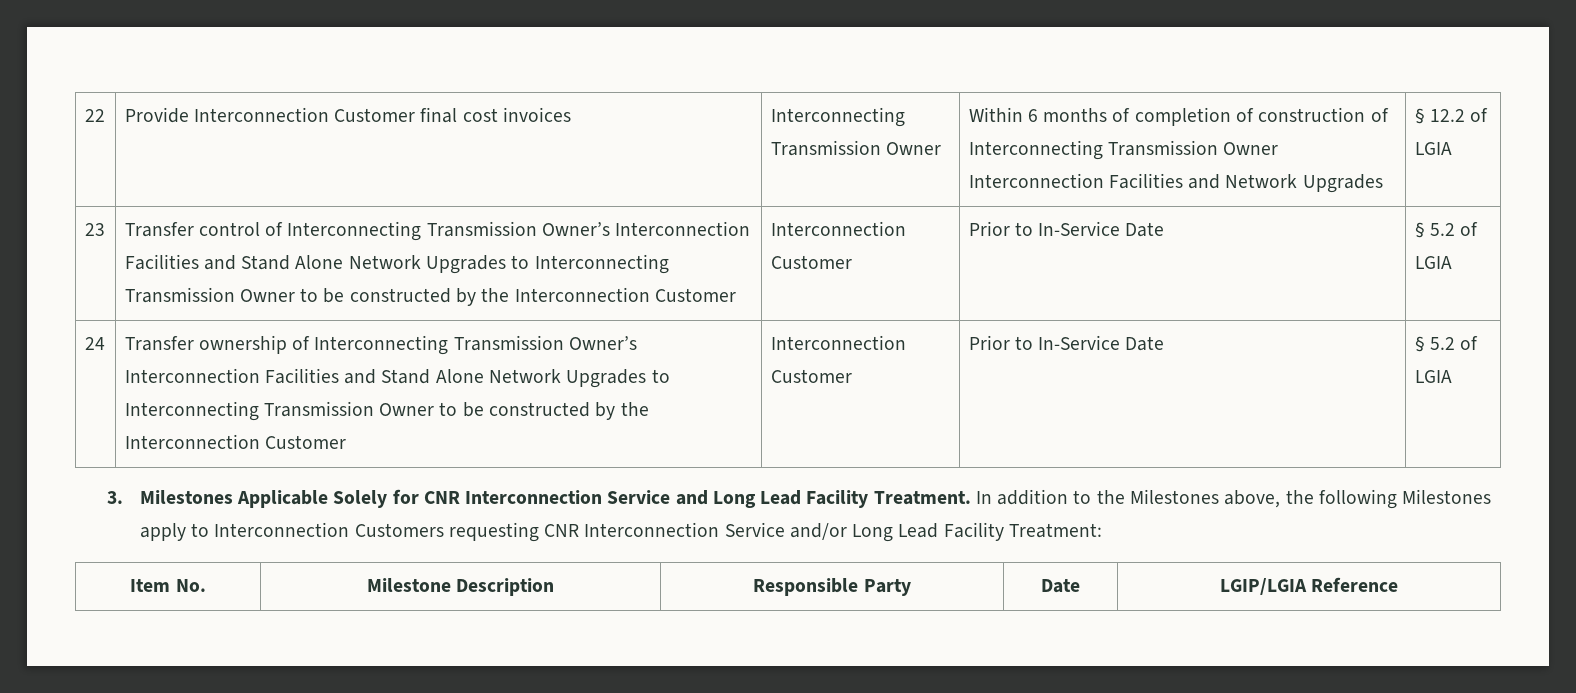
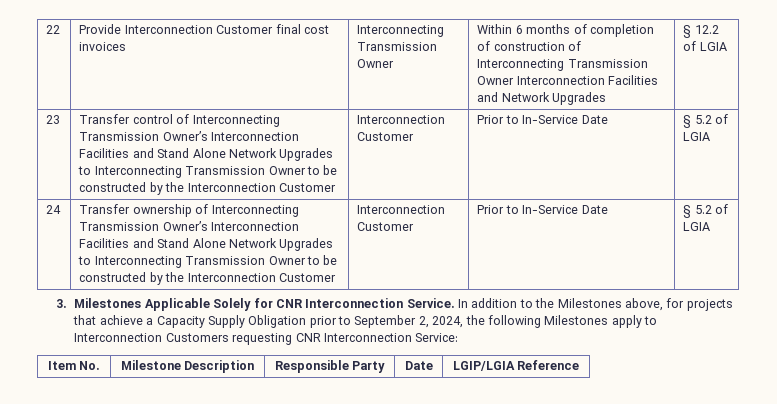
[607,490,971,508] Service and Long Lead Facility Treatment. -> [406,298,455,308] Service.
(1281, 499) none -> [666,298,733,311] [73,315,464,328] for projects that achieve a Capacity Supply Obligation prior to September 2, 2024,
[724,522,1102,542] Service and/or Long Lead Facility Treatment: -> [415,333,459,342] Service:

